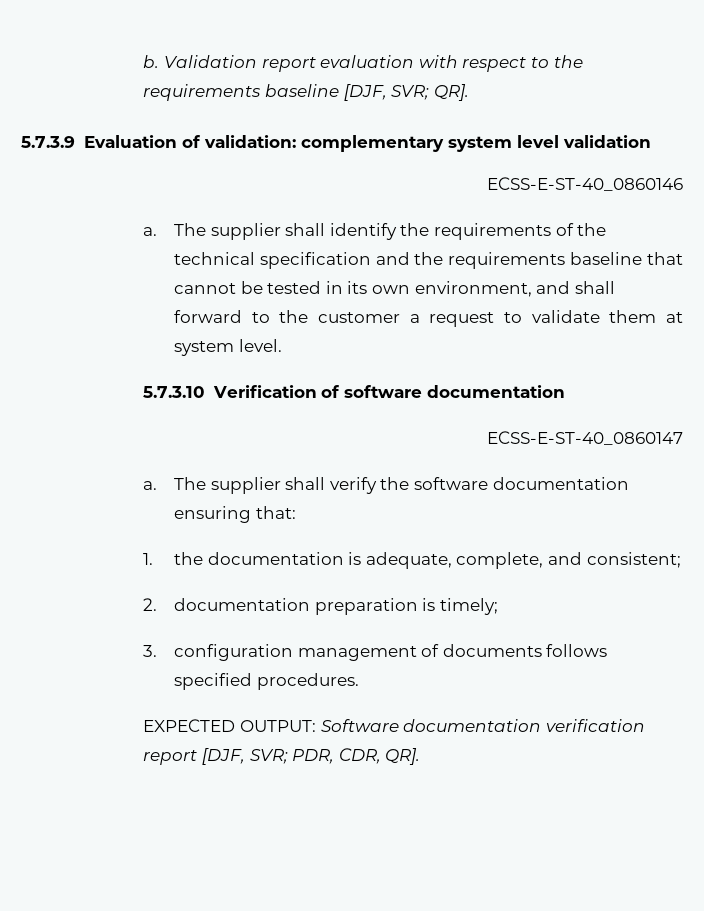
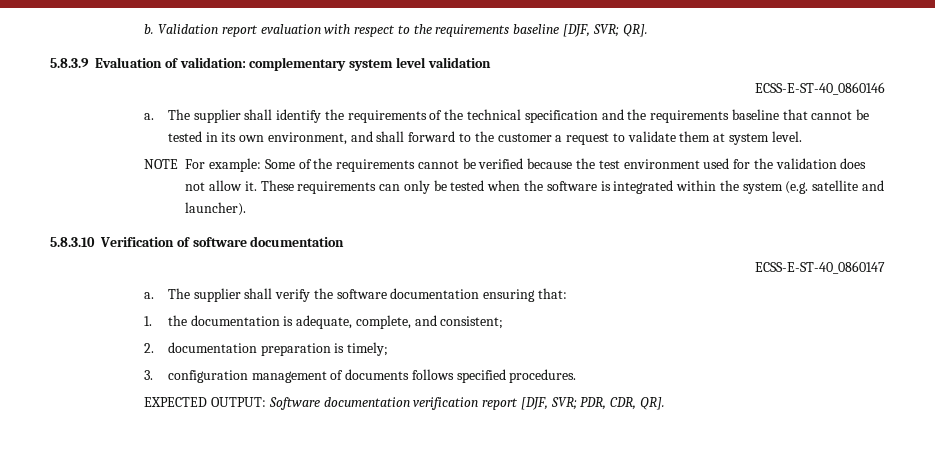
[21,136,75,148] 5.7.3.9 -> [50,58,89,68] 5.8.3.9
[143,386,206,398] 5.7.3.10 -> [144,158,867,172] [185,180,885,194] [185,202,247,216] [50,237,95,247] NOTE For example: Some of the requirements cannot be verified because the test environment used for the validation does not allow it. These requirements can only be tested when the software is integrated within the system (e.g. satellite and launcher). // 5.8.3.10

